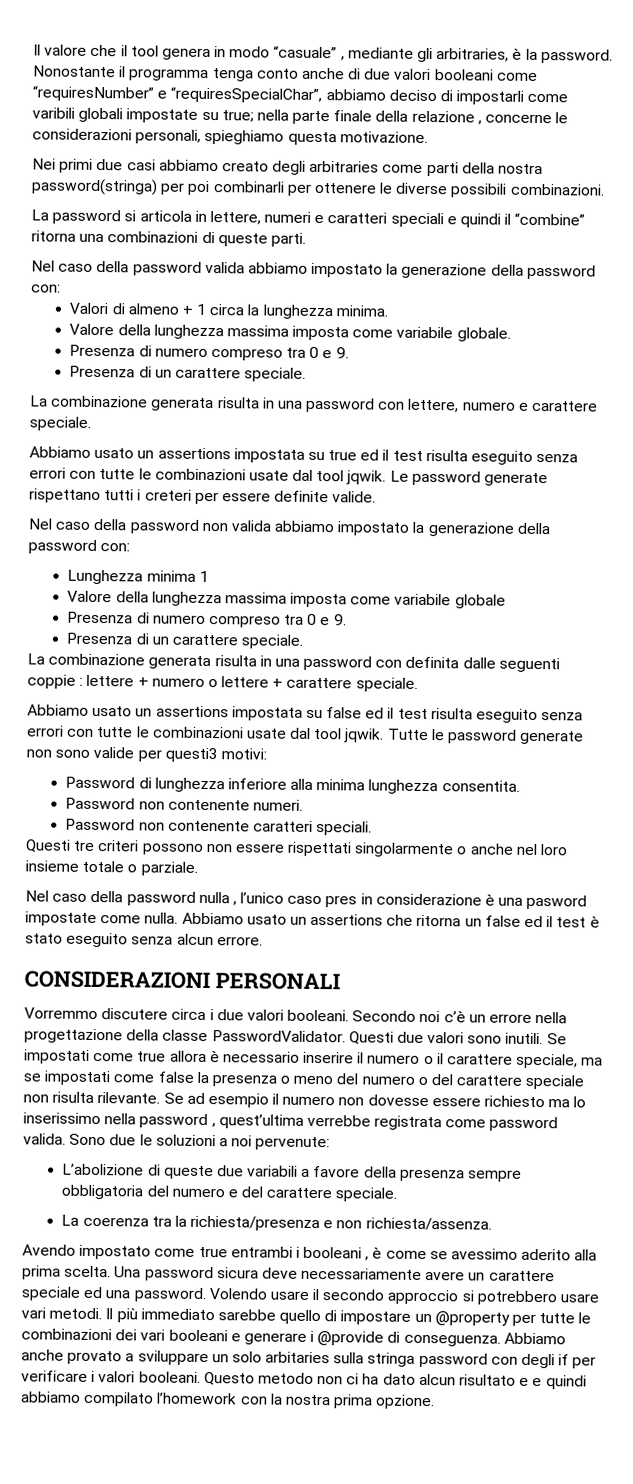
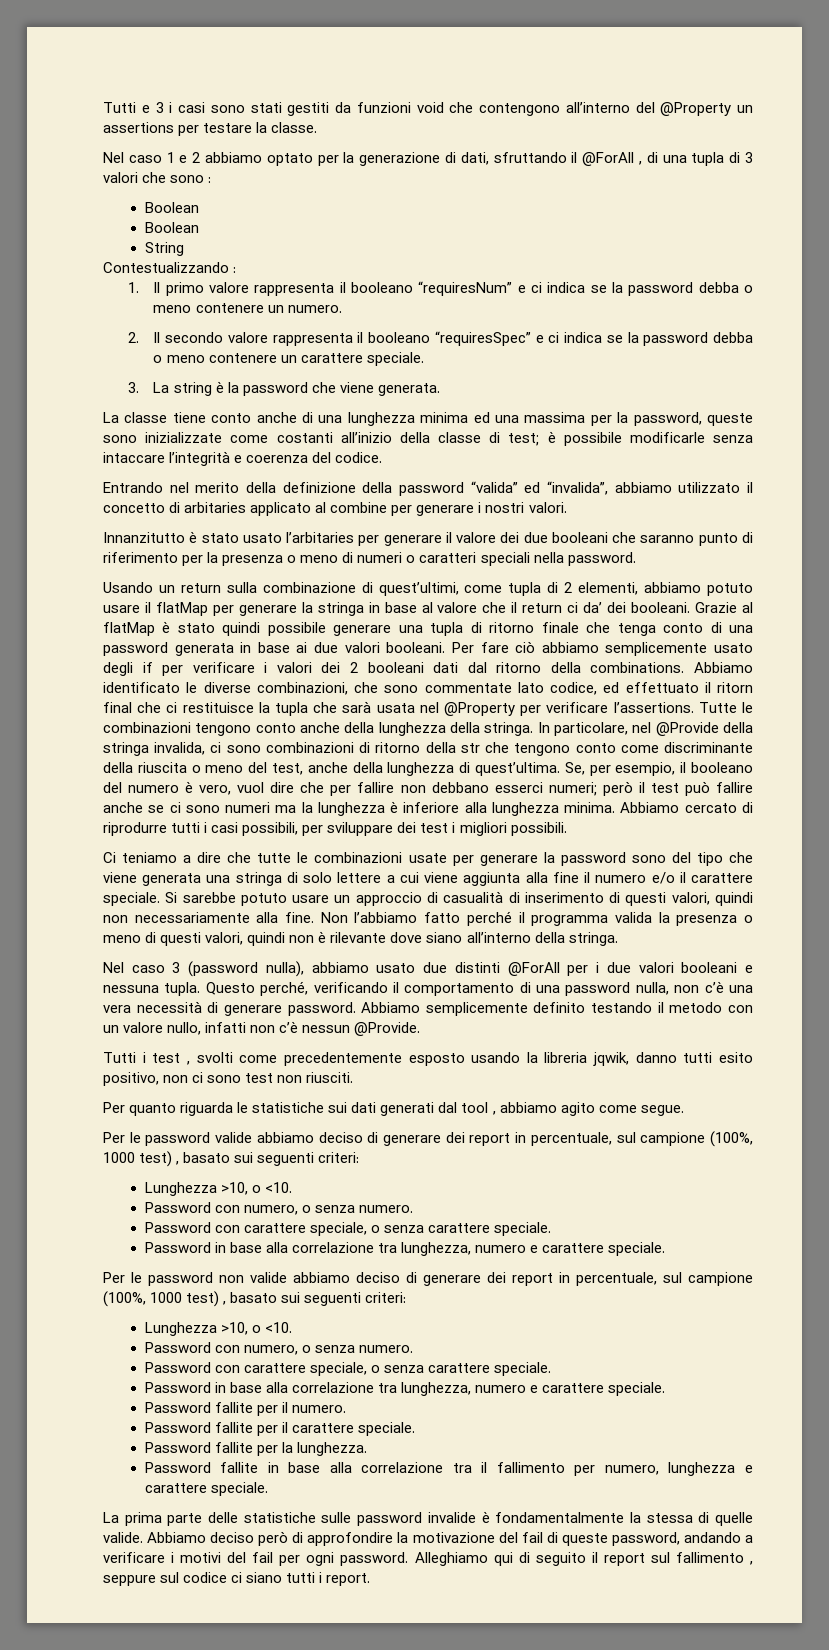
[33,44,613,64] [33,65,538,82] [32,85,569,105] [32,107,569,125] [32,128,428,146] [32,158,544,177] [31,178,605,198] [31,209,586,228] [31,230,306,247] [31,260,596,280] [31,284,61,293] [69,302,388,320] [69,323,511,342] [69,344,349,361] [69,365,307,382] [30,395,599,413] [29,416,91,431] [29,446,579,465] [29,467,549,487] [29,488,377,505] [28,518,550,537] [28,539,131,554] [67,569,209,585] [67,590,506,609] [67,611,347,628] [66,632,304,649] [27,653,560,673] [27,674,418,692] [27,704,584,724] [27,725,585,745] [26,746,267,763] [65,776,520,795] [65,797,303,811] [65,818,373,836] [25,839,569,858] [25,860,198,876] [25,890,588,910] [25,911,600,928] [25,932,263,948] [24,970,340,991] [24,1007,568,1024] [24,1028,567,1045] [24,1049,604,1069] [23,1070,585,1090] [23,1091,587,1108] [23,1112,559,1132] [23,1133,331,1151] [62,1163,523,1182] [61,1184,398,1202] [61,1214,492,1232] [22,1244,598,1261] [22,1265,555,1282] [21,1286,601,1306] [21,1307,592,1327] [21,1328,566,1347] [21,1349,518,1368] Il valore che il tool genera in modo “casuale” , mediante gli arbitraries, è la password. Nonostante il programma tenga conto anche di due valori booleani come “requiresNumber” e “requiresSpecialChar”, abbiamo deciso di impostarli come varibili globali impostate su true; nella parte finale della relazione , concerne le considerazioni personali, spieghiamo questa motivazione. // Nei primi due casi abbiamo creato degli arbitraries come parti della nostra password(stringa) per poi combinarli per ottenere le diverse possibili combinazioni. // La password si articola in lettere, numeri e caratteri speciali e quindi il “combine” ritorna una combinazioni di queste parti. // Nel caso della password valida abbiamo impostato la generazione della password con: // Valori di almeno + 1 circa la lunghezza minima. // Valore della lunghezza massima imposta come variabile globale. // Presenza di numero compreso tra 0 e 9. // Presenza di un carattere speciale. // La combinazione generata risulta in una password con lettere, numero e carattere speciale. // Abbiamo usato un assertions impostata su true ed il test risulta eseguito senza errori con tutte le combinazioni usate dal tool jqwik. Le password generate rispettano tutti i creteri per essere definite valide. // Nel caso della password non valida abbiamo impostato la generazione della password con: // Lunghezza minima 1 // Valore della lunghezza massima imposta come variabile globale // Presenza di numero compreso tra 0 e 9. // Presenza di un carattere speciale. // La combinazione generata risulta in una password con definita dalle seguenti coppie : lettere + numero o lettere + carattere speciale. // Abbiamo usato un assertions impostata su false ed il test risulta eseguito senza errori con tutte le combinazioni usate dal tool jqwik. Tutte le password generate non sono valide per questi3 motivi: // Password di lunghezza inferiore alla minima lunghezza consentita. // Password non contenente numeri. // Password non contenente caratteri speciali. // Questi tre criteri possono non essere rispettati singolarmente o anche nel loro insieme totale o parziale. // Nel caso della password nulla , l’unico caso pres in considerazione è una pasword impostate come nulla. Abbiamo usato un assertions che ritorna un false ed il test è stato eseguito senza alcun errore. // CONSIDERAZIONI PERSONALI // Vorremmo discutere circa i due valori booleani. Secondo noi c’è un errore nella progettazione della classe PasswordValidator. Questi due valori sono inutili. Se impostati come true allora è necessario inserire il numero o il carattere speciale, ma se impostati come false la presenza o meno del numero o del carattere speciale non risulta rilevante. Se ad esempio il numero non dovesse essere richiesto ma lo inserissimo nella password , quest’ultima verrebbe registrata come password valida. Sono due le soluzioni a noi pervenute: // L’abolizione di queste due variabili a favore della presenza sempre obbligatoria del numero e del carattere speciale. // La coerenza tra la richiesta/presenza e non richiesta/assenza. // Avendo impostato come true entrambi i booleani , è come se avessimo aderito alla prima scelta. Una password sicura deve necessariamente avere un carattere speciale ed una password. Volendo usare il secondo approccio si potrebbero usare vari metodi. Il più immediato sarebbe quello di impostare un @property per tutte le combinazioni dei vari booleani e generare i @provide di conseguenza. Abbiamo anche provato a sviluppare un solo arbitaries sulla stringa password con -> [103,102,753,116] [103,122,318,136] [103,152,753,166] [103,172,212,183] [144,202,199,213] [144,222,199,233] [144,242,184,256] [103,262,237,273] [128,281,754,296] [153,303,342,313] [128,331,754,346] [153,352,424,366] [128,381,440,396] [103,412,753,426] [103,431,753,446] [103,451,383,466] [103,481,753,496] [103,502,567,516] [103,531,753,546] [103,552,636,566] [103,582,753,596] [103,602,754,616] [103,621,753,636] [103,641,754,656] Tutti e 3 i casi sono stati gestiti da funzioni void che contengono all’interno del @Property un assertions per testare la classe. // Nel caso 1 e 2 abbiamo optato per la generazione di dati, sfruttando il @ForAll , di una tupla di 3 valori che sono : // Boolean // Boolean // String // Contestualizzando : // 1. Il primo valore rappresenta il booleano “requiresNum” e ci indica se la password debba o meno contenere un numero. // 2. Il secondo valore rappresenta il booleano “requiresSpec” e ci indica se la password debba o meno contenere un carattere speciale. // 3. La string è la password che viene generata. // La classe tiene conto anche di una lunghezza minima ed una massima per la password, queste sono inizializzate come costanti all’inizio della classe di test; è possibile modificarle senza intaccare l’integrità e coerenza del codice. // Entrando nel merito della definizione della password “valida” ed “invalida”, abbiamo utilizzato il concetto di arbitaries applicato al combine per generare i nostri valori. // Innanzitutto è stato usato l’arbitaries per generare il valore dei due booleani che saranno punto di riferimento per la presenza o meno di numeri o caratteri speciali nella password. // Usando un return sulla combinazione di quest’ultimi, come tupla di 2 elementi, abbiamo potuto usare il flatMap per generare la stringa in base al valore che il return ci da’ dei booleani. Grazie al flatMap è stato quindi possibile generare una tupla di ritorno finale che tenga conto di una password generata in base ai due valori booleani. Per fare ciò abbiamo semplicemente usato
[138,1371,587,1390] [20,1391,436,1410] booleani. Questo metodo non ci ha dato alcun risultato e e quindi abbiamo compilato l’homework con la nostra prima opzione. -> [321,662,753,673] [103,682,753,695] [103,701,753,716] [103,722,754,736] [103,742,753,756] [103,762,753,776] [103,781,753,796] [103,801,753,816] [103,822,567,836] [103,852,753,866] [103,872,754,886] [103,891,754,906] [103,911,754,926] [103,931,618,946] [103,961,754,977] [103,981,753,996] [103,1001,753,1016] [103,1021,421,1036] [103,1052,753,1066] [103,1072,354,1086] [103,1102,684,1116] [103,1131,753,1147] [103,1151,360,1167] [144,1182,292,1196] [144,1202,413,1215] [144,1222,552,1236] [144,1242,666,1256] [103,1272,753,1286] [103,1291,407,1307] [144,1322,292,1336] [144,1342,413,1355] [144,1362,552,1376] [144,1382,666,1396] [144,1402,346,1416] [144,1422,415,1436] [144,1442,367,1456] [144,1462,753,1476] [144,1482,268,1496] [103,1511,754,1526] [103,1531,753,1546] [103,1552,753,1566] [103,1572,371,1586] dei 2 booleani dati dal ritorno della combinations. Abbiamo identificato le diverse combinazioni, che sono commentate lato codice, ed effettuato il ritorn final che ci restituisce la tupla che sarà usata nel @Property per verificare l’assertions. Tutte le combinazioni tengono conto anche della lunghezza della stringa. In particolare, nel @Provide della stringa invalida, ci sono combinazioni di ritorno della str che tengono conto come discriminante della riuscita o meno del test, anche della lunghezza di quest’ultima. Se, per esempio, il booleano del numero è vero, vuol dire che per fallire non debbano esserci numeri; però il test può fallire anche se ci sono numeri ma la lunghezza è inferiore alla lunghezza minima. Abbiamo cercato di riprodurre tutti i casi possibili, per sviluppare dei test i migliori possibili. // Ci teniamo a dire che tutte le combinazioni usate per generare la password sono del tipo che viene generata una stringa di solo lettere a cui viene aggiunta alla fine il numero e/o il carattere speciale. Si sarebbe potuto usare un approccio di casualità di inserimento di questi valori, quindi non necessariamente alla fine. Non l’abbiamo fatto perché il programma valida la presenza o meno di questi valori, quindi non è rilevante dove siano all’interno della stringa. // Nel caso 3 (password nulla), abbiamo usato due distinti @ForAll per i due valori booleani e nessuna tupla. Questo perché, verificando il comportamento di una password nulla, non c’è una vera necessità di generare password. Abbiamo semplicemente definito testando il metodo con un valore nullo, infatti non c’è nessun @Provide. // Tutti i test , svolti come precedentemente esposto usando la libreria jqwik, danno tutti esito positivo, non ci sono test non riusciti. // Per quanto riguarda le statistiche sui dati generati dal tool , abbiamo agito come segue. // Per le password valide abbiamo deciso di generare dei report in percentuale, sul campione (100%, 1000 test) , basato sui seguenti criteri: // Lunghezza >10, o <10. // Password con numero, o senza numero. // Password con carattere speciale, o senza carattere speciale. // Password in base alla correlazione tra lunghezza, numero e carattere speciale. // Per le password non valide abbiamo deciso di generare dei report in percentuale, sul campione (100%, 1000 test) , basato sui seguenti criteri: // Lunghezza >10, o <10. // Password con numero, o senza numero. // Password con carattere speciale, o senza carattere speciale. // Password in base alla correlazione tra lunghezza, numero e carattere speciale. // Password fallite per il numero. // Password fallite per il carattere speciale. // Password fallite per la lunghezza. // Password fallite in base alla correlazione tra il fallimento per numero, lunghezza e carattere speciale. // La prima parte delle statistiche sulle password invalide è fondamentalmente la stessa di quelle valide. Abbiamo deciso però di approfondire la motivazione del fail di queste password, andando a verificare i motivi del fail per ogni password. Alleghiamo qui di seguito il report sul fallimento , seppure sul codice ci siano tutti i report.

